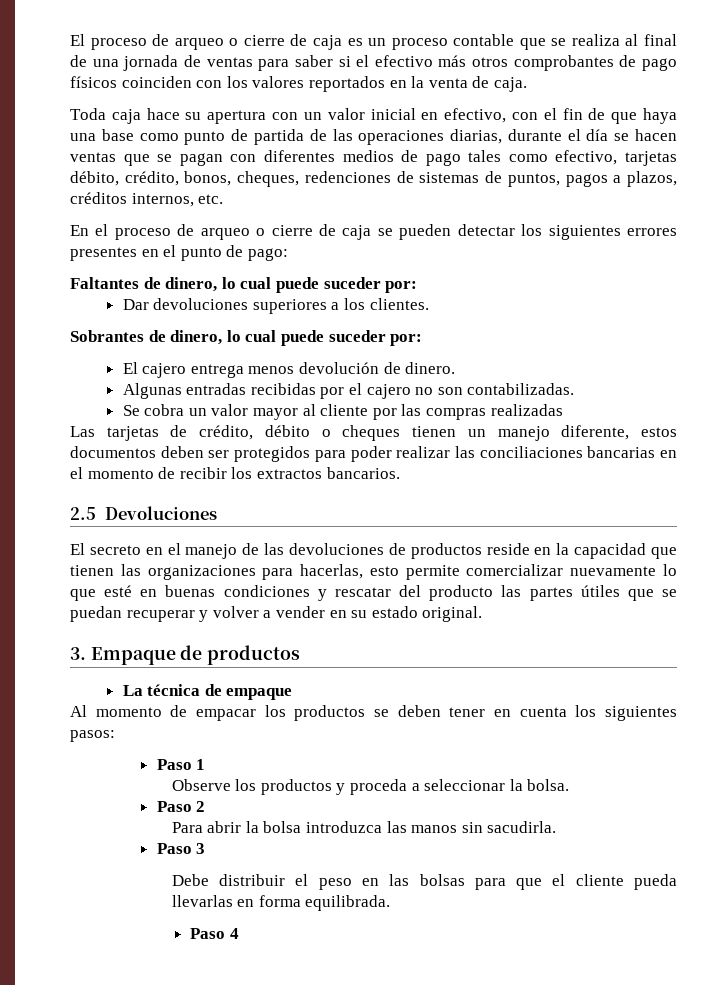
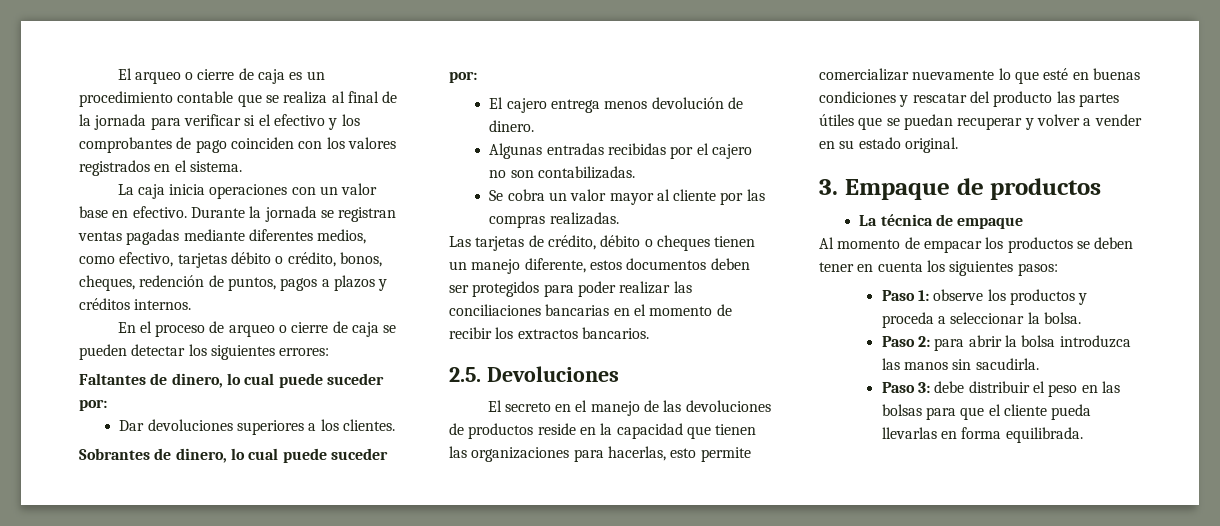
[70,34,170,50] El proceso de -> [117,68,132,80] El
[391,38,448,50] proceso -> [79,91,173,107] procedimiento
[92,55,333,71] una jornada de ventas para saber -> [79,114,241,130] la jornada para verificar
[438,55,509,67] más otros -> [328,114,360,130] y los
[70,76,117,88] físicos -> (227, 146) none
[308,76,527,92] [70,108,677,124] [70,129,677,145] [70,150,502,166] reportados en la venta de caja. // Toda caja hace su apertura con un valor inicial en efectivo, con el fin de que haya una base como punto de partida de las operaciones diarias, durante el día se hacen ventas que se pagan con diferentes medios de pago tales -> [79,160,242,176] [117,183,378,199] [79,206,397,222] [78,229,367,245] registrados en el sistema. // La caja inicia operaciones con un valor base en efectivo. Durante la jornada se registran ventas pagadas mediante diferentes medios,
[70,171,119,186] débito, -> [230,252,284,264] débito o
[304,171,480,183] redenciones de sistemas -> [139,275,205,287] redención
[627,171,678,187] [70,192,224,207] plazos, créditos internos, etc. -> [333,275,388,291] [79,298,192,310] plazos y créditos internos.
[627,228,678,236] [70,245,288,261] errores presentes en el punto de pago: -> [279,348,330,356] errores:
[490,404,563,416] realizadas -> [549,212,619,225] realizadas.
[70,507,96,520] 2.5 -> [449,367,481,382] 2.5.
[196,759,206,770] [171,779,231,791] 1 // Observe -> [918,289,984,301] 1: observe
[196,801,206,812] [171,822,203,833] 2 // Para -> [918,336,965,351] 2: para
[196,843,206,854] [171,874,209,886] 3 // Debe -> [918,381,965,393] 3: debe
[190,928,240,939] // Paso 4 -> (1083, 435) none

